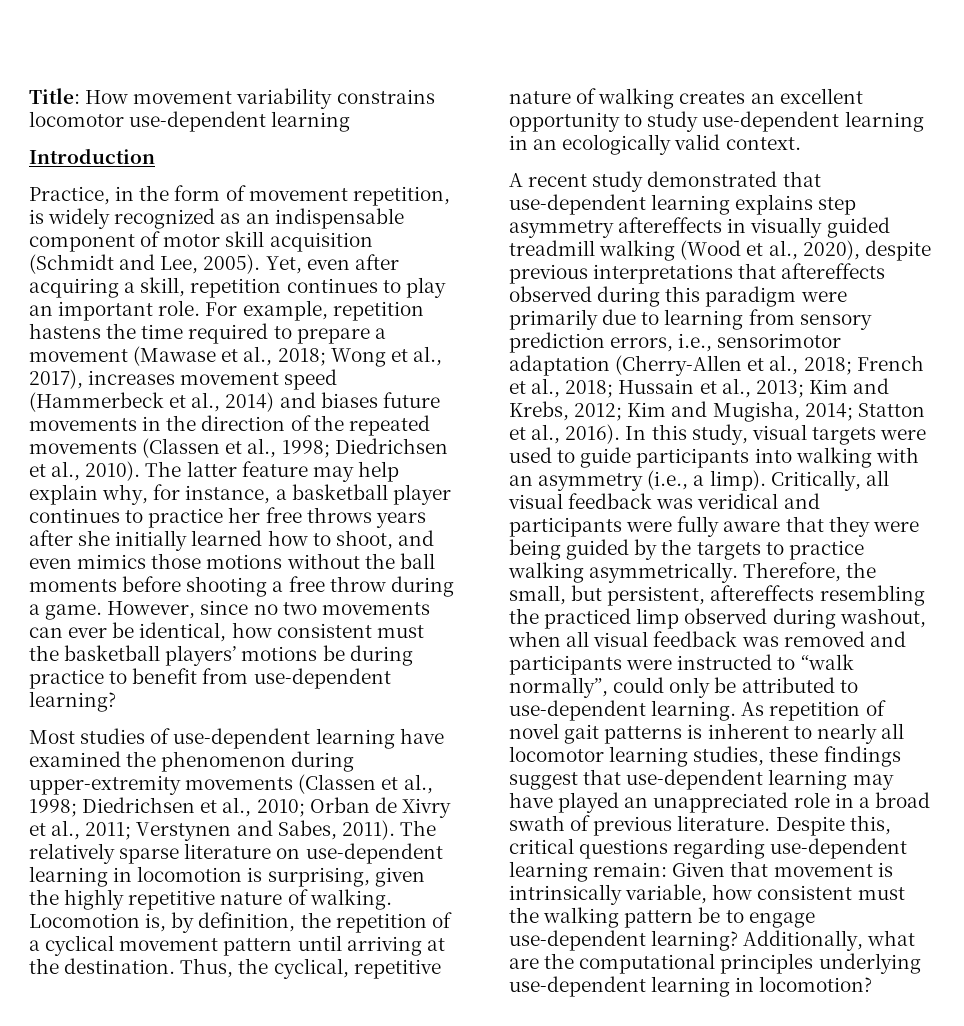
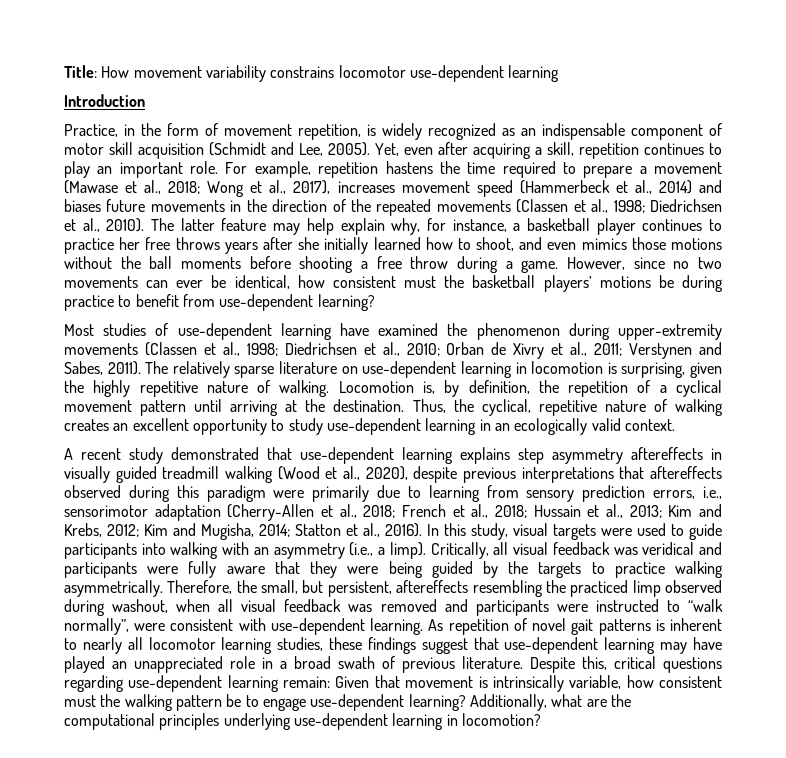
[613,677,858,698] could only be attributed to -> [134,618,266,631] were consistent with

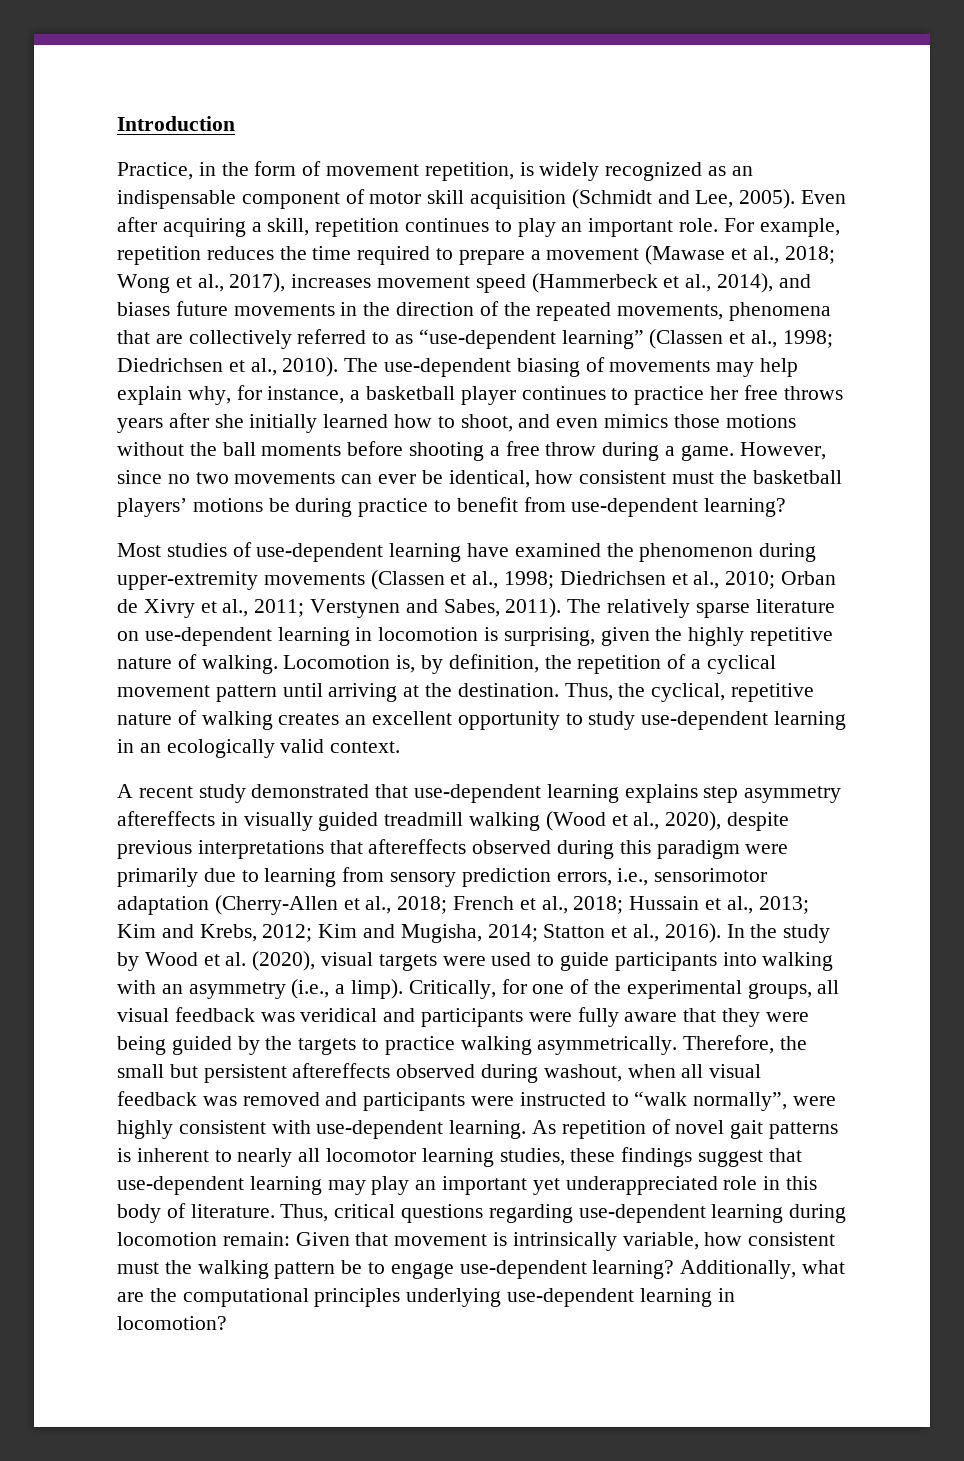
[64,65,560,82] Title: How movement variability constrains locomotor use-dependent learning // -> (117, 123) none
[375,143,433,156] Yet, even -> [801,190,847,204] Even
[385,161,433,174] hastens -> [206,246,274,260] reduces
[658,180,692,194] 2014) -> [717,273,774,293] 2014),
[436,200,511,212] movements -> [617,302,832,321] [117,329,644,349] movements, phenomena that are collectively referred to as “use-dependent learning”
[180,218,267,231] latter feature -> [384,357,711,377] use-dependent biasing of movements
[444,523,508,540] this study, -> [750,924,831,943] [117,951,316,971] the study by Wood et al. (2020),
(489, 550) none -> [501,979,812,999] for one of the experimental groups,
[261,580,661,597] small, but persistent, aftereffects resembling the practiced limp -> [117,1063,391,1083] small but persistent aftereffects
(166, 627) none -> [117,1120,173,1139] highly
[693,637,722,650] [64,656,607,673] have played an unappreciated role in a broad swath of previous literature. Despite this, -> [371,1176,818,1195] [117,1203,329,1223] play an important yet underappreciated role in this body of literature. Thus,
(279, 683) none -> [789,1204,847,1223] [117,1232,217,1246] during locomotion

